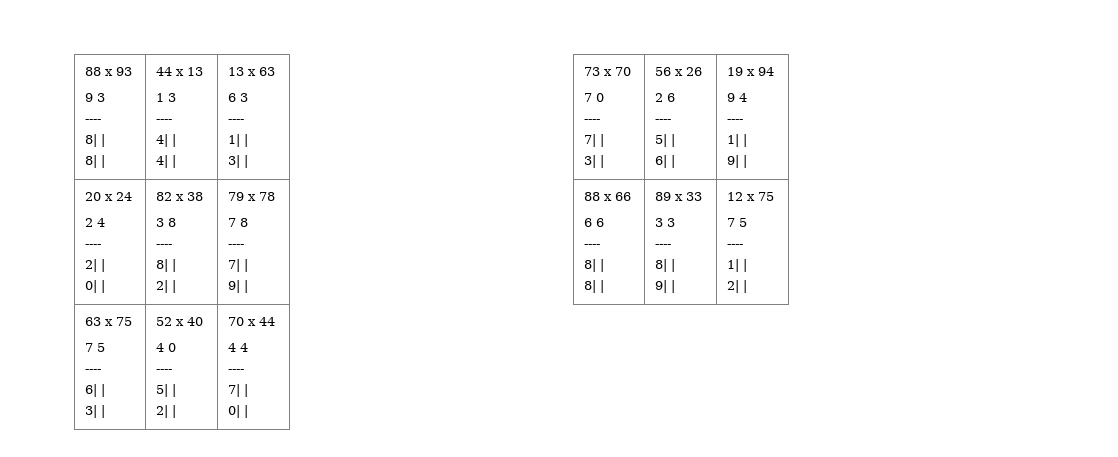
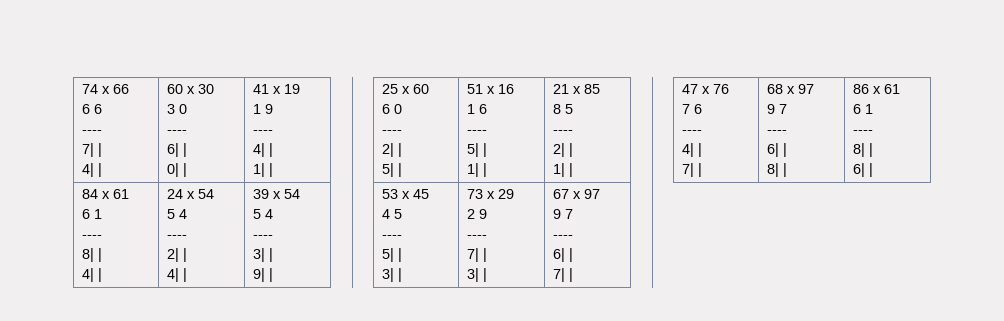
[85,67,133,76] [85,93,106,102] [85,119,102,123] [85,134,106,147] [85,155,106,168] [156,67,204,76] [156,93,177,102] [156,119,173,123] [156,134,177,147] [156,155,177,168] [228,67,276,76] [228,93,249,102] [228,119,245,123] [228,134,249,147] [228,155,249,168] [85,192,133,201] [85,218,94,227] 88 x 93 // 9 3 // ---- // 8| | // 8| | | 44 x 13 // 1 3 // ---- // 4| | // 4| | | 13 x 63 // 6 3 // ---- // 1| | // 3| | // 20 x 24 // 2 -> [81,84,129,94] [81,104,102,114] [81,130,102,134] [81,143,102,157] [81,163,102,177] [166,84,214,94] [166,104,187,114] [166,130,187,134] [166,143,187,157] [166,163,187,177] [252,84,300,94] [252,104,273,114] [252,130,273,134] [252,143,273,157] [252,163,273,177] [81,189,129,199] [81,209,102,219] [81,235,102,239] [81,248,102,262] [81,268,102,282] [166,189,214,199] [166,209,175,219] 74 x 66 // 6 6 // ---- // 7| | // 4| | | 60 x 30 // 3 0 // ---- // 6| | // 0| | | 41 x 19 // 1 9 // ---- // 4| | // 1| | // 84 x 61 // 6 1 // ---- // 8| | // 4| | | 24 x 54 // 5
[85,280,106,293] [156,192,204,201] [156,218,177,227] [156,244,173,248] [156,259,177,272] [156,280,177,293] [228,192,276,201] [228,218,249,227] [228,244,245,248] [228,259,249,272] [228,280,249,293] [85,317,133,326] [85,343,106,352] [85,369,102,373] [85,384,106,397] [85,405,106,418] [156,317,204,326] [156,343,177,352] [156,369,173,373] [156,384,177,397] [156,405,177,418] [228,317,276,326] [228,343,249,352] [228,369,245,373] [228,384,249,397] [228,405,249,418] [584,67,632,76] [584,93,605,102] 0| | | 82 x 38 // 3 8 // ---- // 8| | // 2| | | 79 x 78 // 7 8 // ---- // 7| | // 9| | // 63 x 75 // 7 5 // ---- // 6| | // 3| | | 52 x 40 // 4 0 // ---- // 5| | // 2| | | 70 x 44 // 4 4 // ---- // 7| | // 0| | // 73 x 70 // 7 0 -> [166,268,187,282] [252,189,300,199] [252,209,273,219] [252,235,273,239] [252,248,273,262] [252,268,273,282] [381,84,429,94] [381,104,402,114] [381,130,402,134] [381,143,402,157] [381,163,402,177] [466,84,514,94] [466,104,487,114] [466,130,487,134] [466,143,487,157] [466,163,487,177] [552,84,600,94] [552,104,573,114] [552,130,573,134] [552,143,573,157] [552,163,573,177] [381,189,429,199] [381,209,402,219] [381,235,402,239] [381,248,402,262] [381,268,402,282] [466,189,514,199] [466,209,487,219] 4| | | 39 x 54 // 5 4 // ---- // 3| | // 9| | // 25 x 60 // 6 0 // ---- // 2| | // 5| | | 51 x 16 // 1 6 // ---- // 5| | // 1| | | 21 x 85 // 8 5 // ---- // 2| | // 1| | // 53 x 45 // 4 5 // ---- // 5| | // 3| | | 73 x 29 // 2 9
[655,67,703,76] [655,93,676,102] [655,119,672,123] [655,134,676,147] [655,155,676,168] [727,67,775,76] [727,93,748,102] [727,119,744,123] [727,134,748,147] [727,155,748,168] [584,192,632,201] [584,218,605,227] [584,244,601,248] [584,259,605,272] [584,280,605,293] [655,192,703,201] [655,218,676,227] [655,244,672,248] [655,259,676,272] [655,280,676,293] [727,192,775,201] [727,218,748,227] [727,244,744,248] [727,259,748,272] [727,280,748,293] 56 x 26 // 2 6 // ---- // 5| | // 6| | | 19 x 94 // 9 4 // ---- // 1| | // 9| | // 88 x 66 // 6 6 // ---- // 8| | // 8| | | 89 x 33 // 3 3 // ---- // 8| | // 9| | | 12 x 75 // 7 5 // ---- // 1| | // 2| | -> [552,189,600,199] [552,209,573,219] [552,235,573,239] [552,248,573,262] [552,268,573,282] [681,84,729,94] [681,104,702,114] [681,130,702,134] [681,143,702,157] [681,163,702,177] [766,84,814,94] [766,104,787,114] [766,130,787,134] [766,143,787,157] [766,163,787,177] [852,84,900,94] [852,104,873,114] [852,130,873,134] [852,143,873,157] [852,163,873,177] 67 x 97 // 9 7 // ---- // 6| | // 7| | // 47 x 76 // 7 6 // ---- // 4| | // 7| | | 68 x 97 // 9 7 // ---- // 6| | // 8| | | 86 x 61 // 6 1 // ---- // 8| | // 6| |

